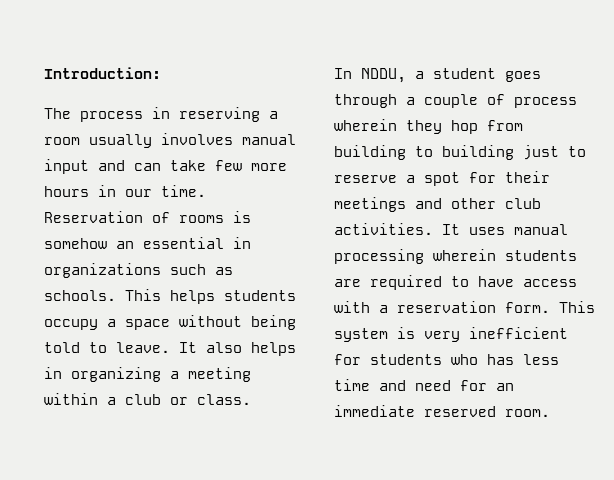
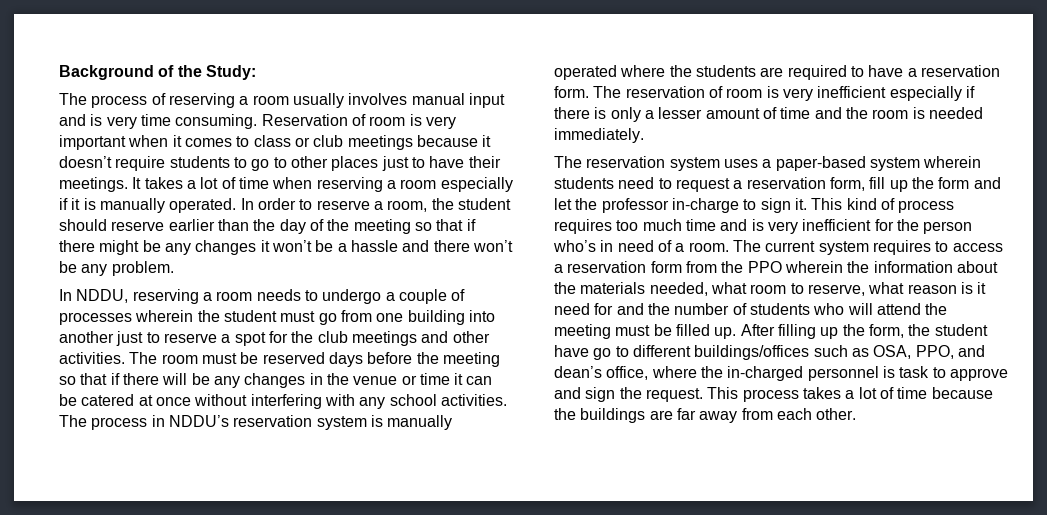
[44,67,161,79] [44,107,170,122] Introduction: // The process in -> [59,65,256,80] [59,93,166,108] Background of the Study: // The process of
[134,160,287,171] [44,185,206,197] [44,211,251,223] [44,237,251,249] [44,263,233,278] [44,289,296,304] [44,315,296,330] [44,342,296,356] [44,367,251,382] [44,393,251,405] [334,68,541,83] [334,94,577,108] [334,119,523,134] [334,145,514,160] can take few more hours in our time. Reservation of rooms is somehow an essential in organizations such as schools. This helps students occupy a space without being told to leave. It also helps in organizing a meeting within a club or class. // In NDDU, a student goes through a couple of process wherein they hop from building to building -> [90,114,456,129] [59,135,492,150] [59,156,501,171] [59,177,513,192] [59,198,511,213] [59,219,476,234] [59,240,513,255] [59,261,174,276] [59,289,466,304] [59,310,495,325] [59,331,114,343] is very time consuming. Reservation of room is very important when it comes to class or club meetings because it doesn’t require students to go to other places just to have their meetings. It takes a lot of time when reserving a room especially if it is manually operated. In order to reserve a room, the student should reserve earlier than the day of the meeting so that if there might be any changes it won’t be a hassle and there won’t be any problem. // In NDDU, reserving a room needs to undergo a couple of processes wherein the student must go from one building into another
[505,171,550,183] their -> [291,331,348,343] the club
[505,198,541,209] [334,223,568,235] [334,249,496,264] club activities. It uses manual processing wherein -> [59,352,500,367] [59,373,493,388] [59,394,507,409] [59,415,453,430] [554,65,692,80] activities. The room must be reserved days before the meeting so that if there will be any changes in the venue or time it can be catered at once without interfering with any school activities. The process in NDDU’s reservation system is manually operated where the
[523,279,577,287] [334,301,370,313] access with -> (904, 71) none
[559,301,595,313] [334,327,568,342] [334,354,559,365] [334,379,514,391] [334,405,550,417] This system is very inefficient for students who has less time and need for an immediate reserved room. -> [593,86,975,101] [554,107,983,122] [554,128,644,143] [554,156,982,171] [554,177,1001,192] [554,198,955,213] [554,219,973,234] [553,240,1003,255] [554,261,998,273] [554,282,987,296] [554,303,948,315] [554,324,988,339] [554,345,985,360] [554,366,1008,381] [554,387,993,402] [554,408,857,423] The reservation of room is very inefficient especially if there is only a lesser amount of time and the room is needed immediately. // The reservation system uses a paper-based system wherein students need to request a reservation form, fill up the form and let the professor in-charge to sign it. This kind of process requires too much time and is very inefficient for the person who’s in need of a room. The current system requires to access a reservation form from the PPO wherein the information about the materials needed, what room to reserve, what reason is it need for and the number of students who will attend the meeting must be filled up. After filling up the form, the student have go to different buildings/offices such as OSA, PPO, and dean’s office, where the in-charged personnel is task to approve and sign the request. This process takes a lot of time because the buildings are far away from each other.

